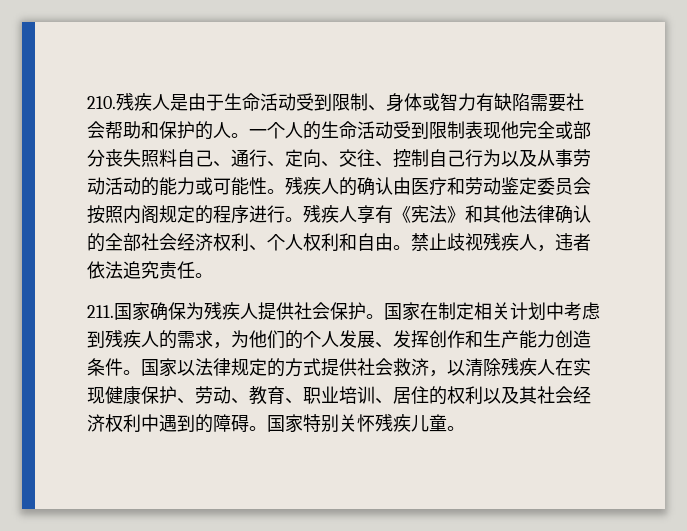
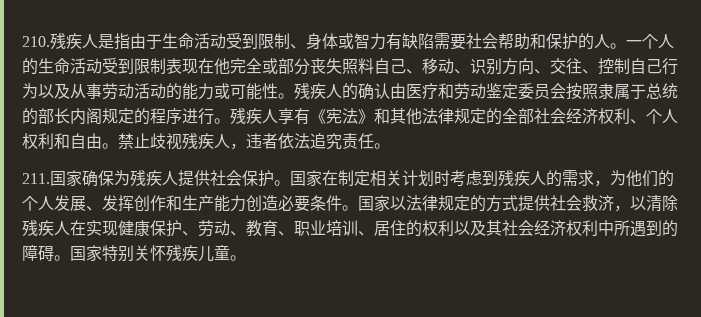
(188, 102) none -> [114,33,130,50] 指
(501, 130) none -> [198,58,214,74] 在
[231,149,303,167] 通行、定 -> [422,58,518,75] 移动、识别方
(123, 214) none -> [598,83,678,99] [22,108,70,125] 隶属于总统的部长
[555,205,591,224] 确认 -> [454,108,486,124] 规定
[546,302,564,320] 中 -> [434,170,450,186] 时
(591, 339) none -> [278,195,310,212] 必要
(159, 423) none -> [614,220,630,236] 所

